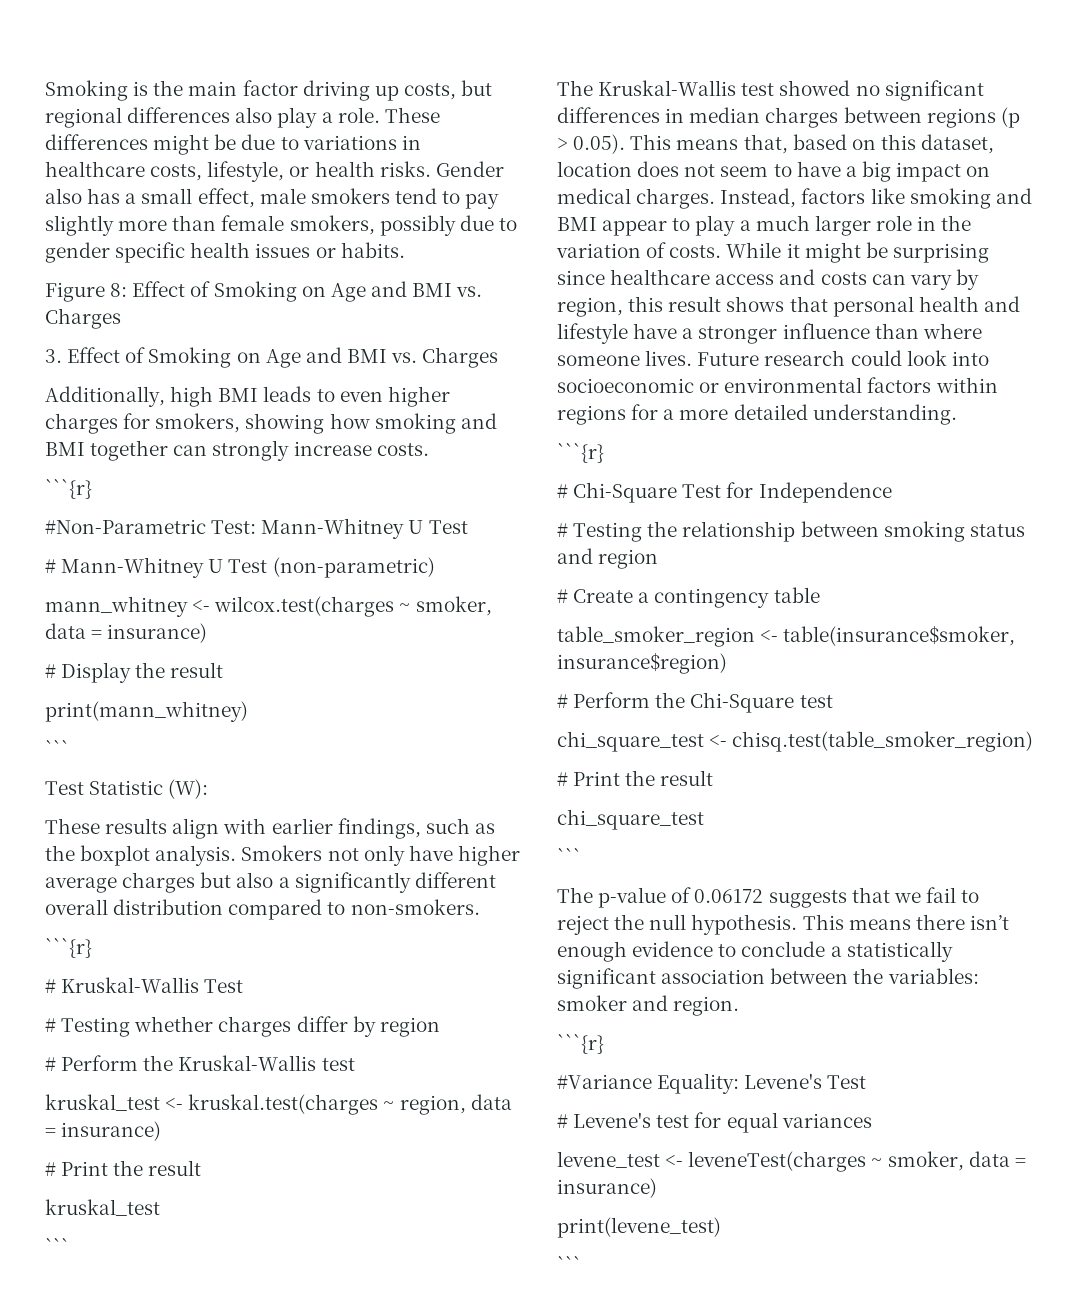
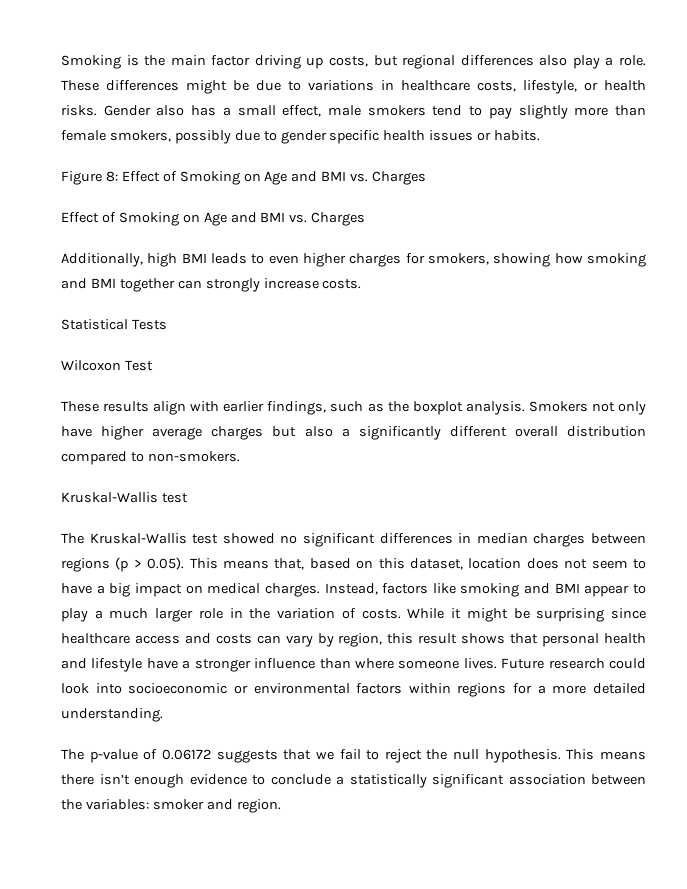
[45,349,62,363] 3. -> (427, 178) none
[45,479,92,499] [45,518,468,539] [45,557,435,578] [45,596,492,617] [45,623,208,643] [45,662,224,683] [45,701,248,722] [45,740,69,756] [45,779,209,799] ```{r} // #Non-Parametric Test: Mann-Whitney U Test // # Mann-Whitney U Test (non-parametric) // mann_whitney <- wilcox.test(charges ~ smoker, data = insurance) // # Display the result // print(mann_whitney) // ``` // Test Statistic (W): -> [61,319,167,330] [61,360,153,371] Statistical Tests // Wilcoxon Test
[45,938,92,958] [45,977,244,993] [45,1016,440,1037] [45,1055,355,1071] [45,1094,512,1115] [45,1121,162,1141] [45,1160,202,1176] [45,1199,160,1216] [45,1238,69,1254] ```{r} // # Kruskal-Wallis Test // # Testing whether charges differ by region // # Perform the Kruskal-Wallis test // kruskal_test <- kruskal.test(charges ~ region, data = insurance) // # Print the result // kruskal_test // ``` -> [61,492,188,503] Kruskal-Wallis test
[557,443,604,463] [557,482,892,503] [557,521,1025,542] [557,548,659,569] [557,587,820,608] [557,626,1016,647] [557,653,727,674] [557,692,833,713] [557,731,1034,752] [557,770,714,786] [557,809,704,830] [557,848,581,864] // ```{r} // # Chi-Square Test for Independence // # Testing the relationship between smoking status and region // # Create a contingency table // table_smoker_region <- table(insurance$smoker, insurance$region) // # Perform the Chi-Square test // chi_square_test <- chisq.test(table_smoker_region) // # Print the result // chi_square_test // ``` -> (163, 715) none
[557,1034,604,1054] [557,1073,867,1094] [557,1112,872,1133] [557,1151,1026,1172] [557,1178,657,1198] [557,1217,721,1238] [557,1256,581,1272] // ```{r} // #Variance Equality: Levene's Test // # Levene's test for equal variances // levene_test <- leveneTest(charges ~ smoker, data = insurance) // print(levene_test) // ``` -> (281, 806) none

